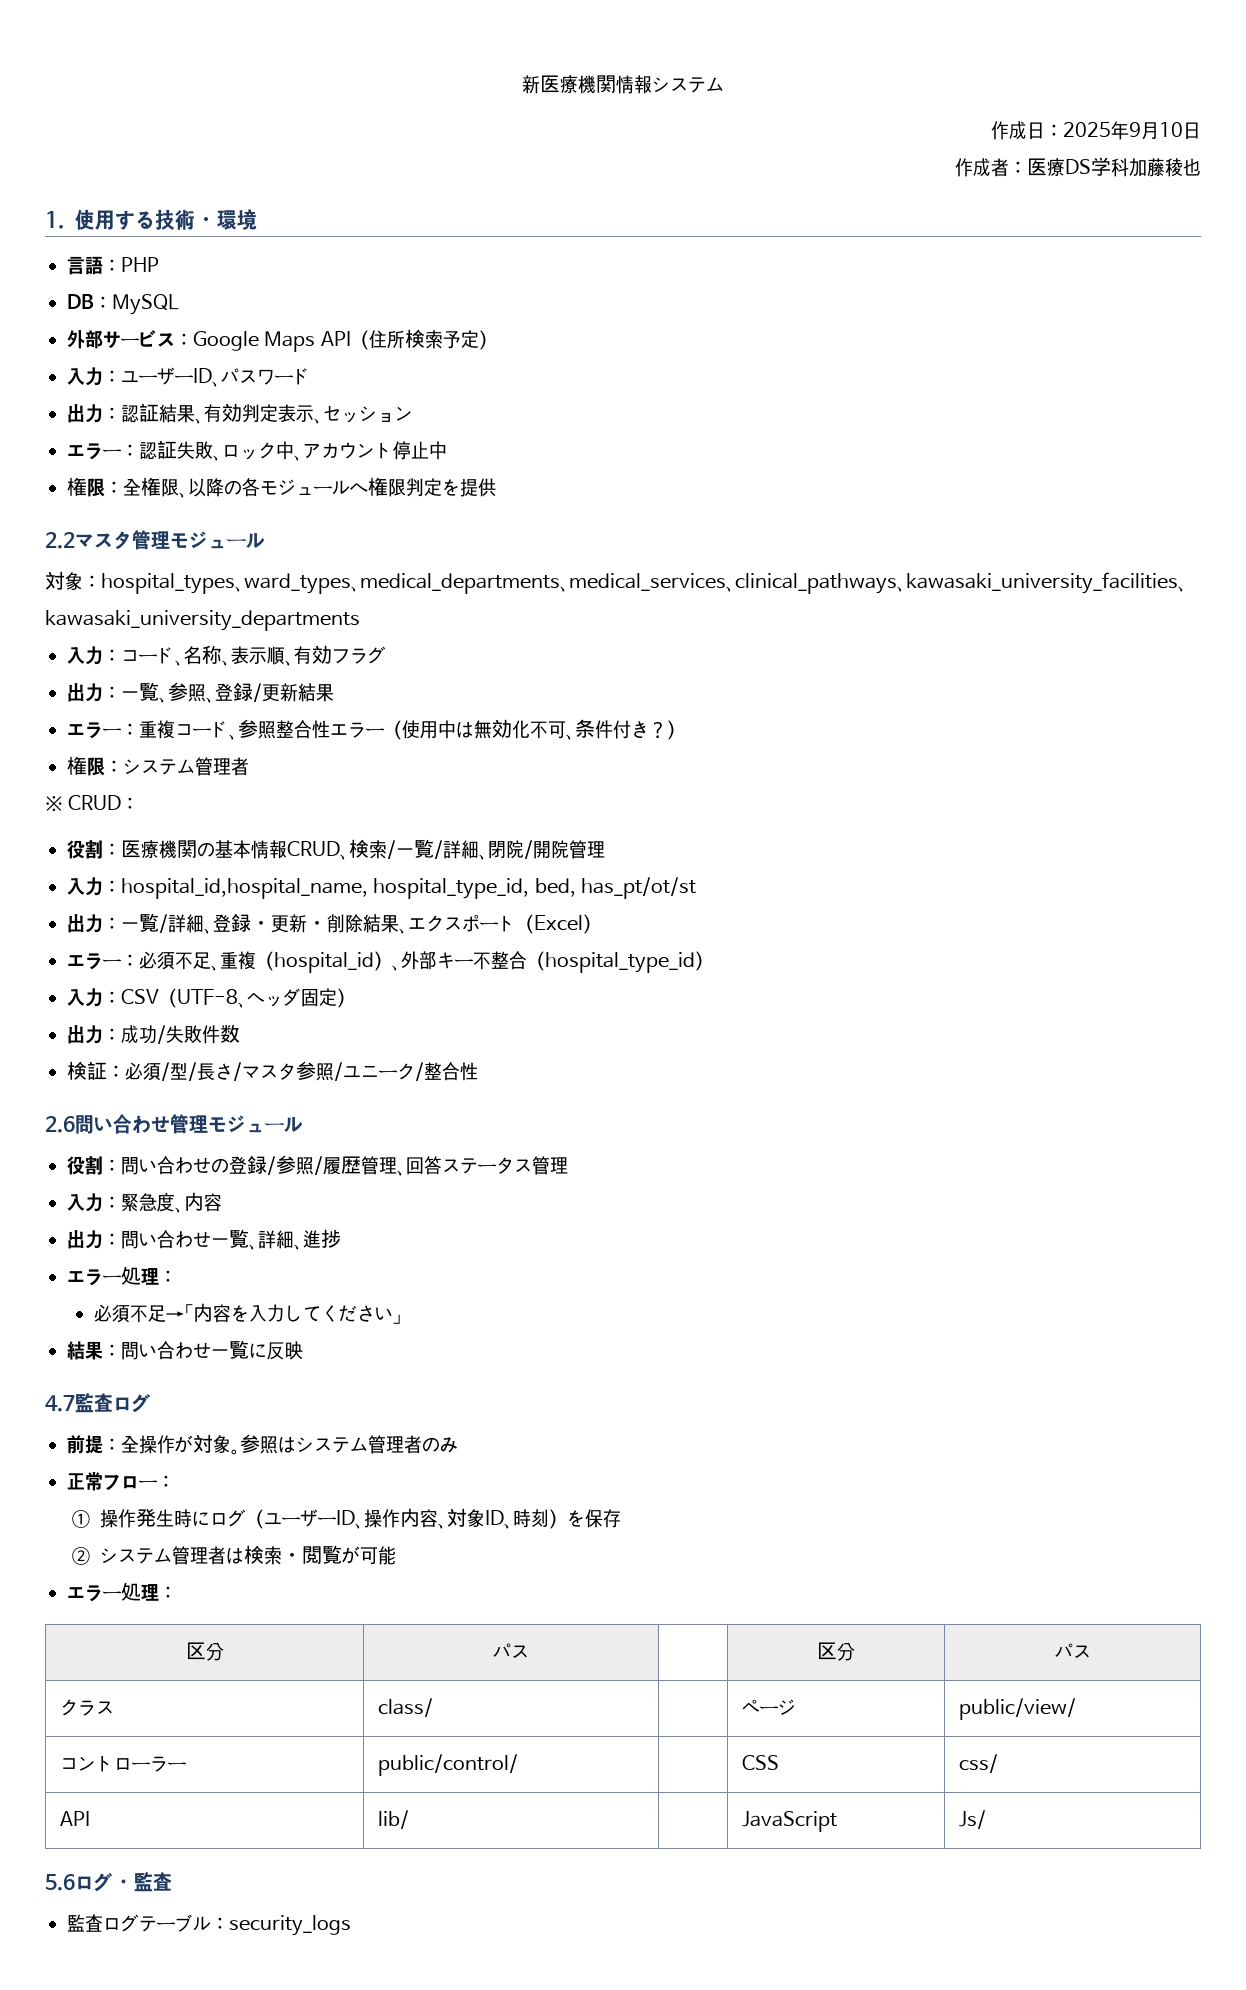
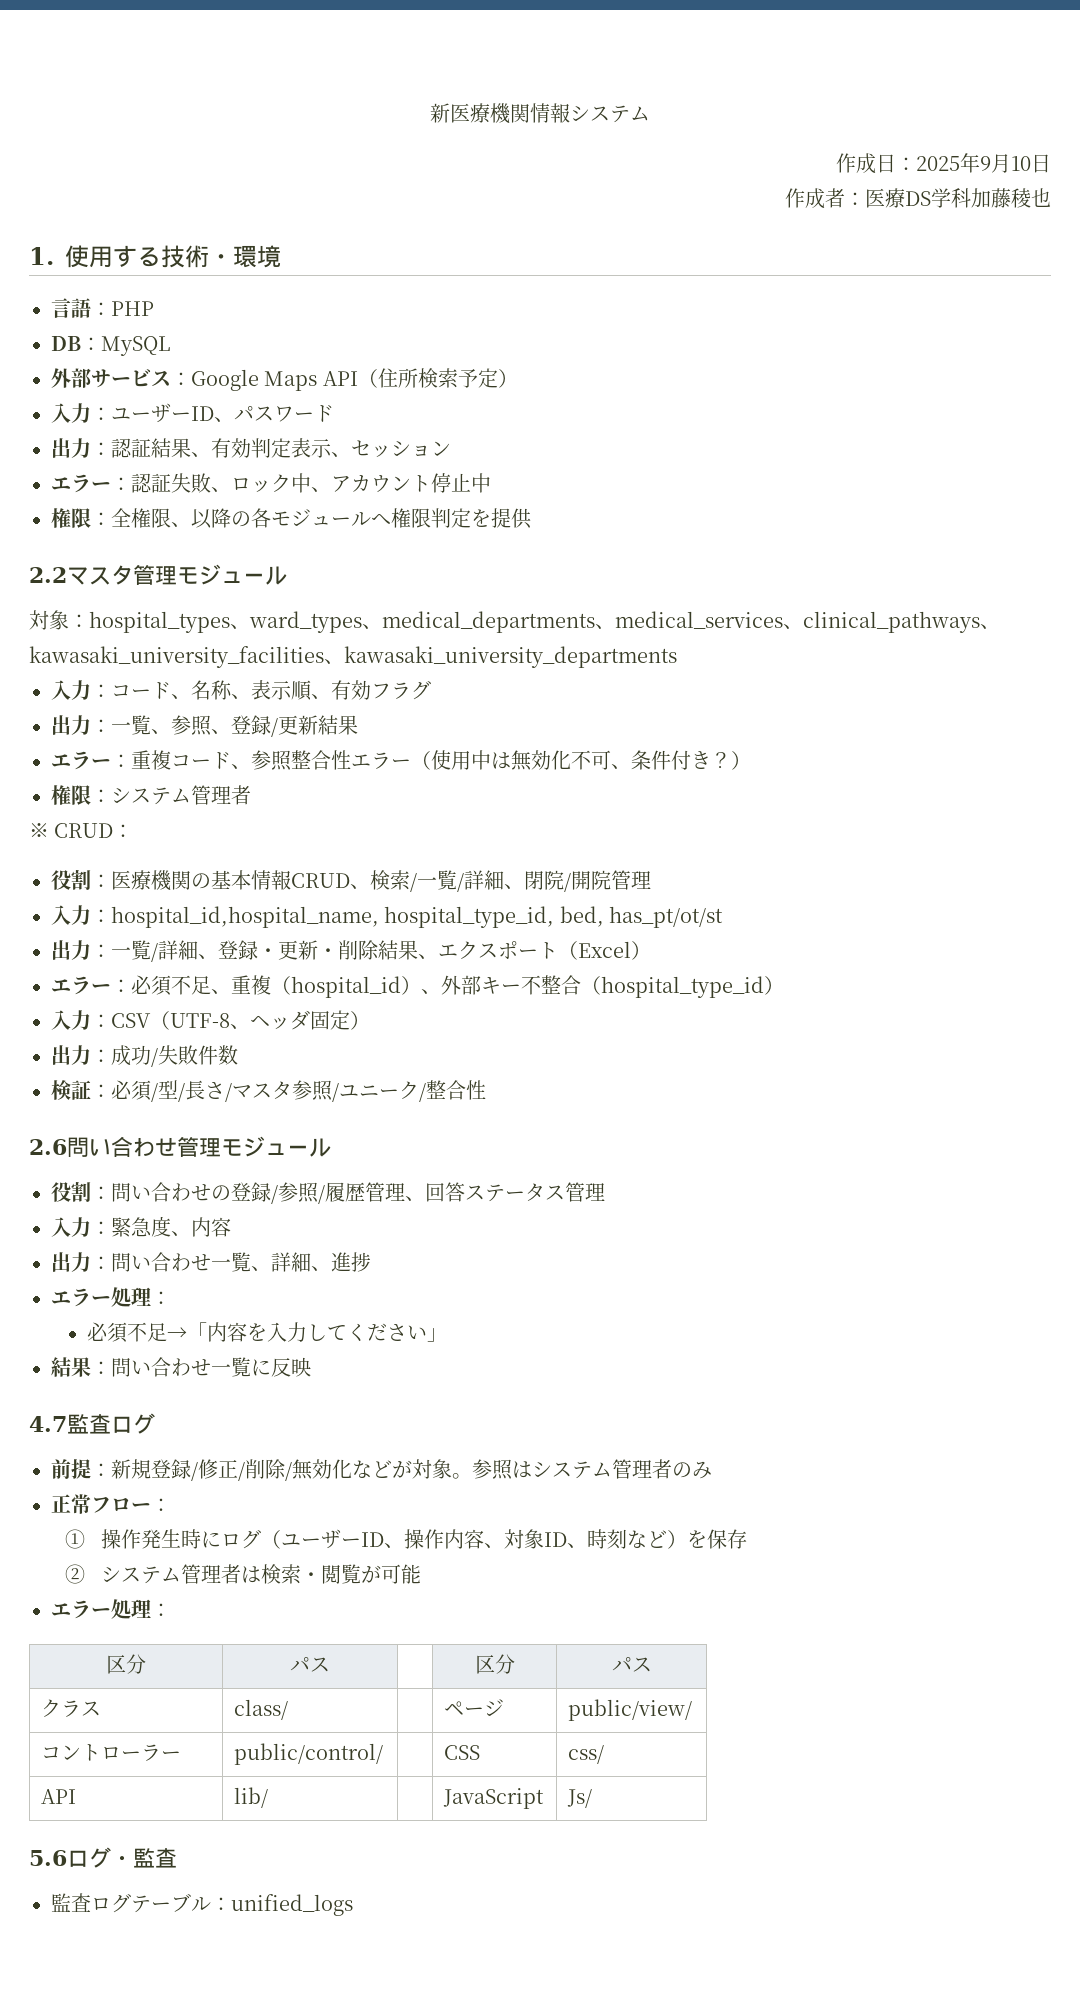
[121,1435,175,1454] 全操作 -> [111,1459,392,1481] 新規登録/修正/削除/無効化など
(549, 1518) none -> [626,1530,667,1548] など
[229,1915,351,1936] security_logs -> [231,1894,353,1916] unified_logs

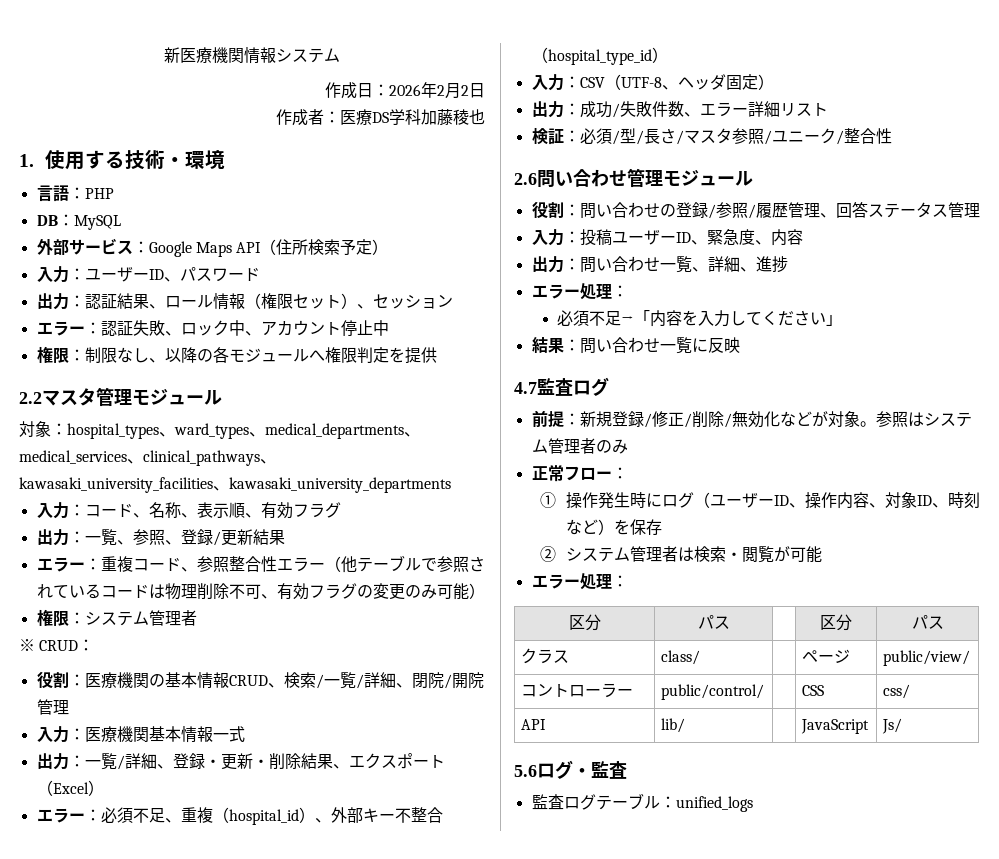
[916,153,1031,173] 2025年9月10 -> [389,82,469,99] 2026年2月2
[211,438,332,458] 有効判定表示 -> [164,293,357,310] ロール情報（権限セット）
[111,508,171,528] 全権限 -> [84,347,149,363] 制限なし
[431,750,731,771] 使用中は無効化不可、条件付き？ -> [340,555,485,573] [36,583,469,600] 他テーブルで参照されているコードは物理削除不可、有効フラグの変更のみ可能
[111,906,724,928] hospital_id,hospital_name, hospital_type_id, bed, has_pt/ot/st -> [84,726,245,743] 医療機関基本情報一式
(238, 1055) none -> [683,101,828,117] 、エラー詳細リスト
(111, 1228) none -> [579,229,707,246] 投稿ユーザーID、

